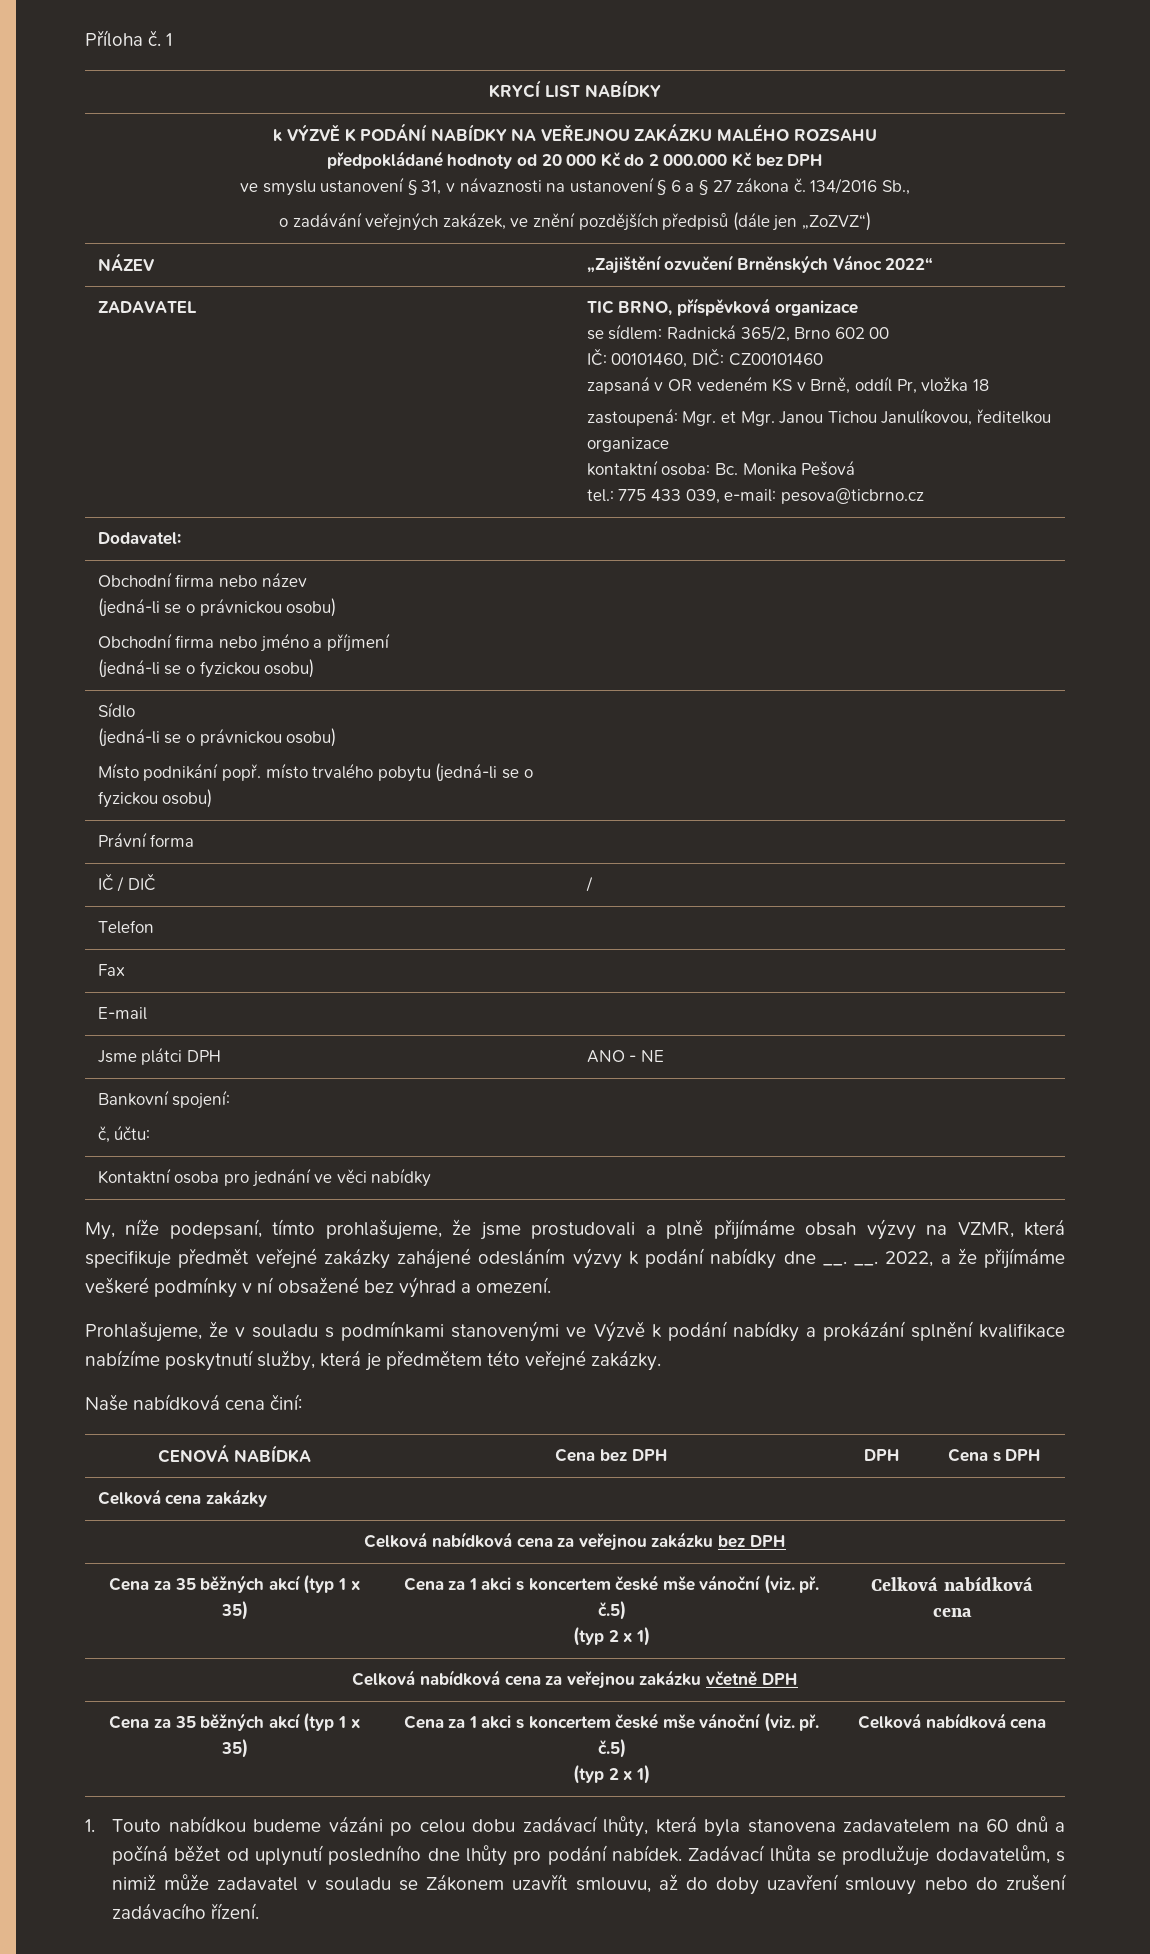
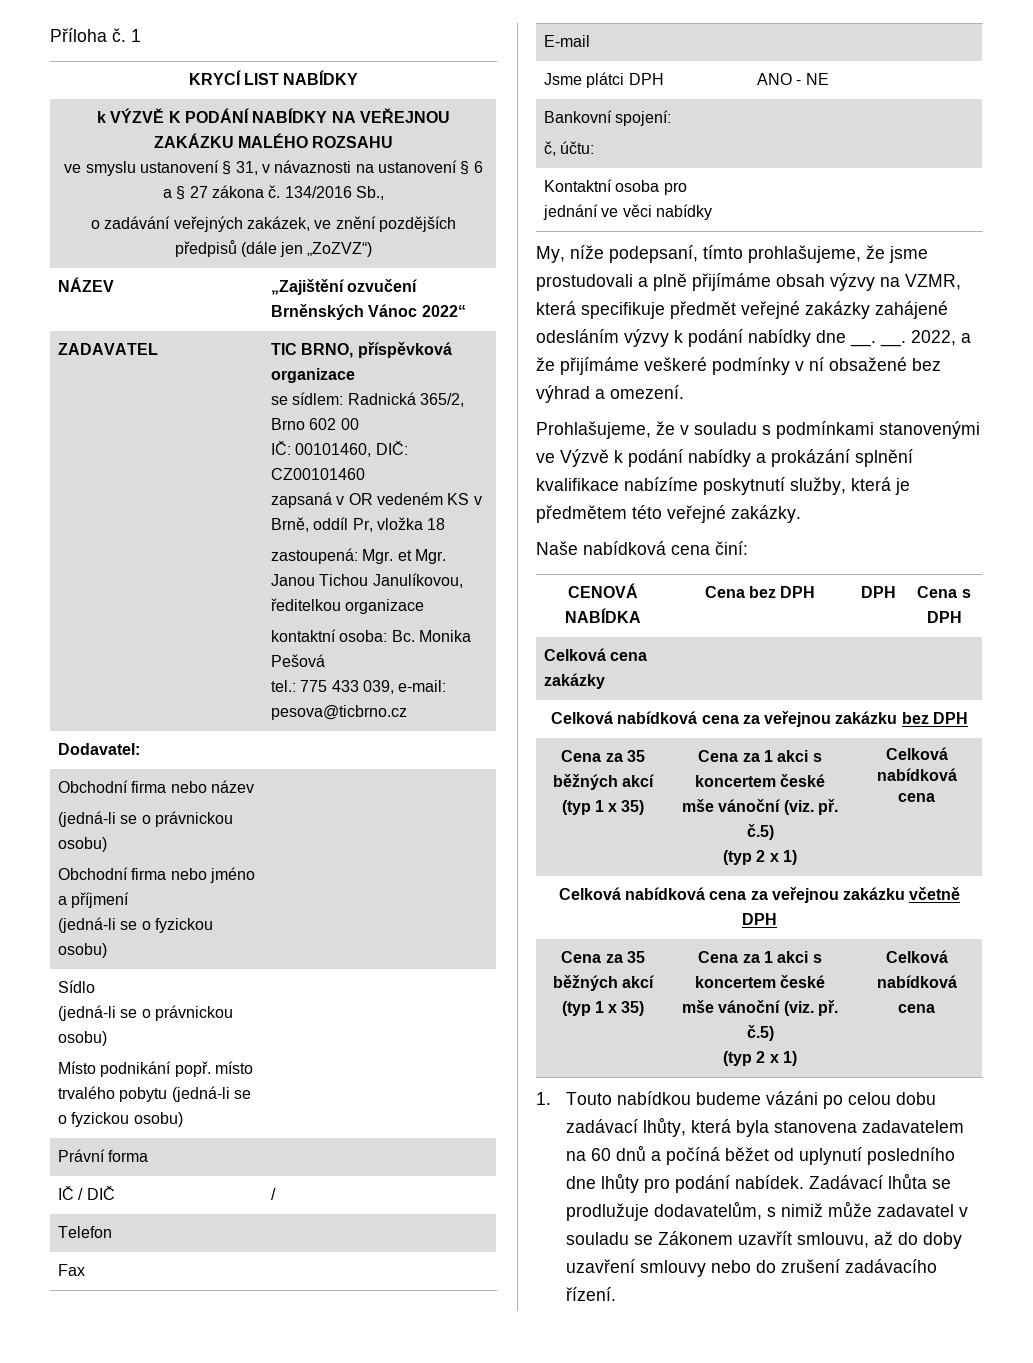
[326,151,824,169] // předpokládané hodnoty od 20 000 Kč do 2 000.000 Kč bez DPH -> (394, 142) none

